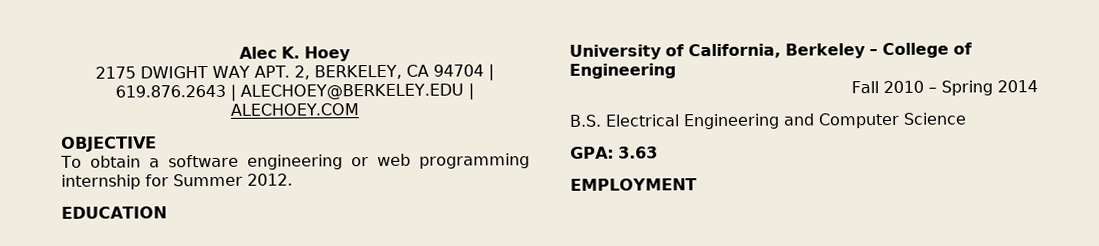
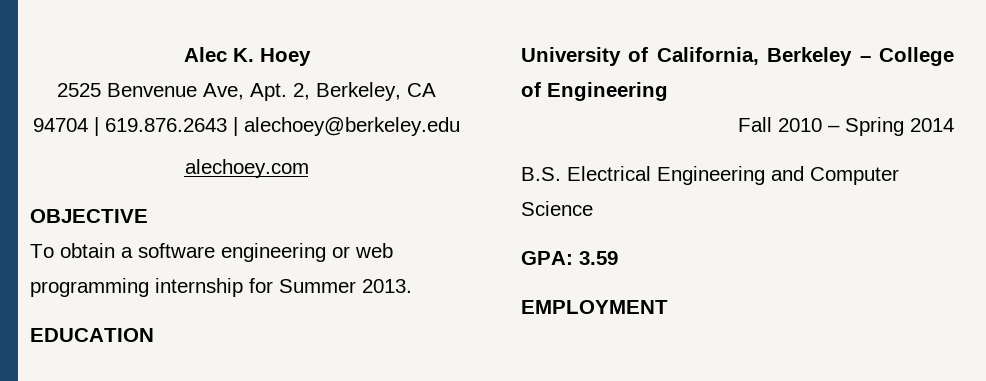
[94,64,403,80] 2175 DWIGHT WAY APT. 2, BERKELEY, -> [57,82,401,101] 2525 Benvenue Ave, Apt. 2, Berkeley,
[240,83,474,100] [229,103,360,116] ALECHOEY@BERKELEY.EDU | ALECHOEY.COM -> [244,117,460,136] [184,159,309,178] alechoey@berkeley.edu // alechoey.com
[247,173,293,186] 2012. -> [362,279,412,293] 2013.
[617,146,658,159] 3.63 -> [579,251,618,265] 3.59

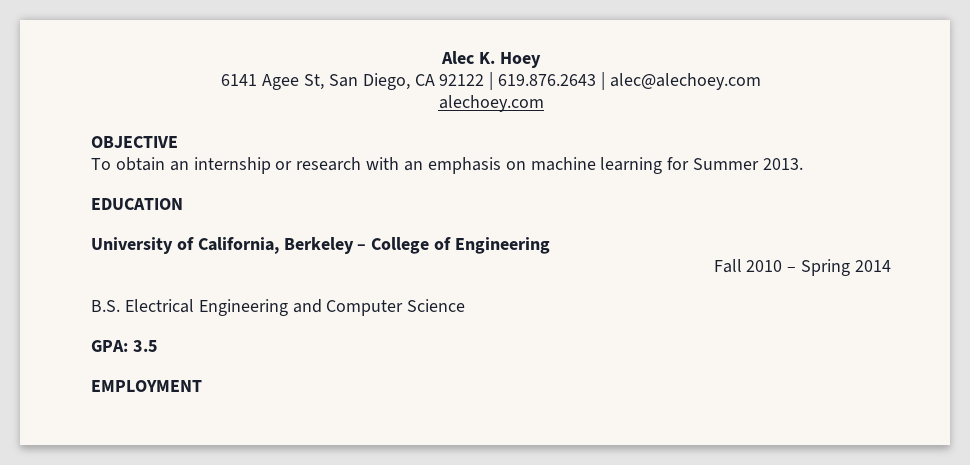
[57,82,436,101] [33,118,88,132] 2525 Benvenue Ave, Apt. 2, Berkeley, CA 94704 -> [221,73,485,90] 6141 Agee St, San Diego, CA 92122
[244,117,460,136] alechoey@berkeley.edu -> [609,73,761,90] alec@alechoey.com
[121,243,393,262] [30,278,243,297] a software engineering or web programming internship -> [169,157,663,174] an internship or research with an emphasis on machine learning
[579,251,618,265] 3.59 -> [132,340,158,352] 3.5

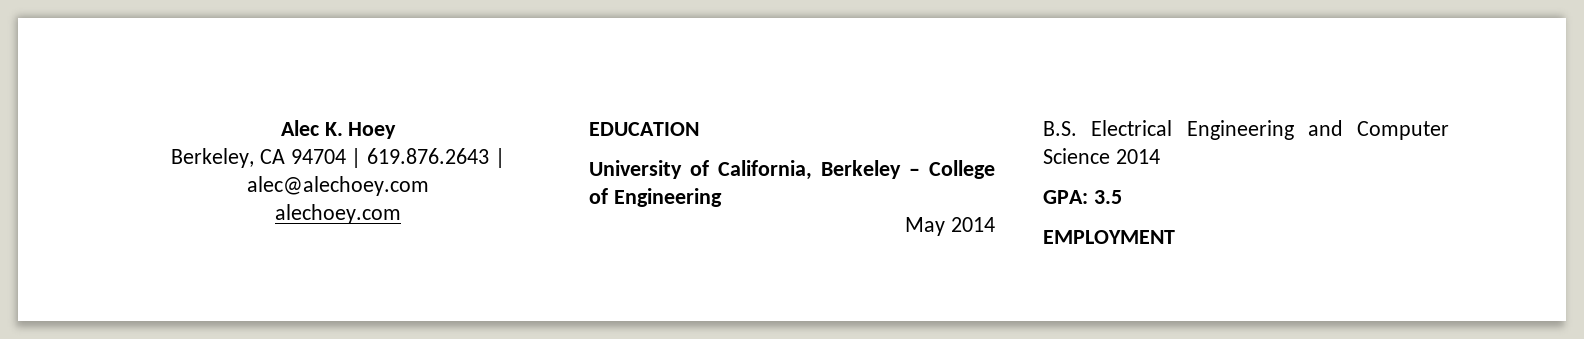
[221,73,485,90] 6141 Agee St, San Diego, CA 92122 -> [170,148,346,168] Berkeley, CA 94704
[91,136,178,148] [91,157,804,174] // OBJECTIVE // To obtain an internship or research with an emphasis on machine learning for Summer 2013. -> (401, 214) none
[713,259,851,276] Fall 2010 – Spring -> [905,217,946,236] May
(466, 305) none -> [1115,149,1160,164] 2014

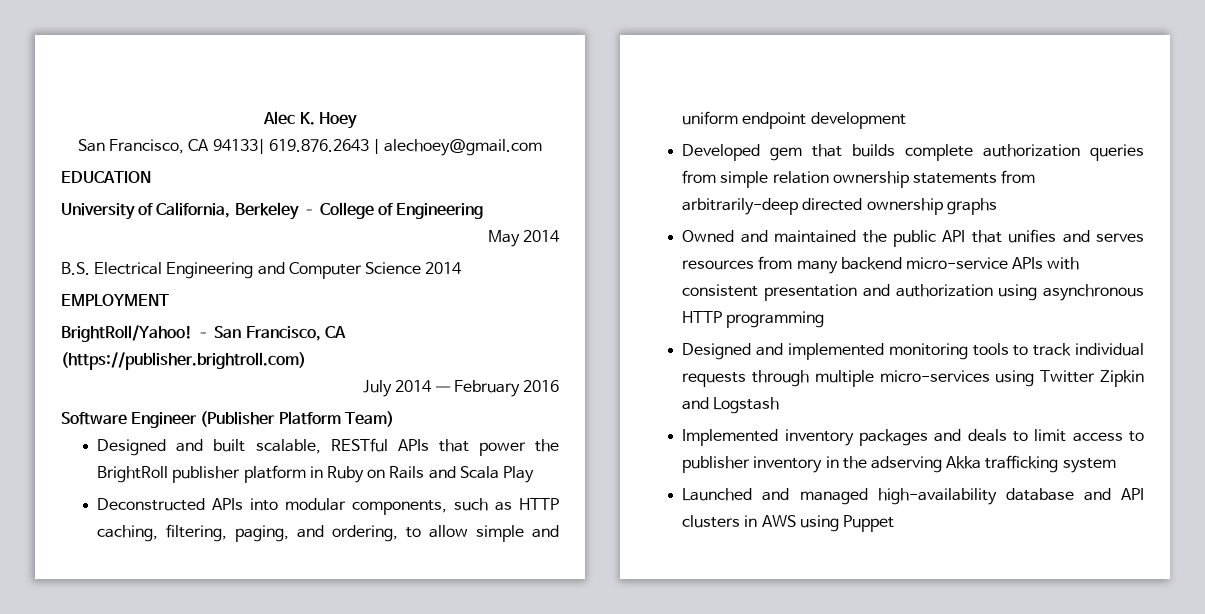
[170,148,506,168] [247,176,429,196] [275,204,401,224] Berkeley, CA 94704 | 619.876.2643 | alec@alechoey.com // alechoey.com -> [77,139,543,156] San Francisco, CA 94133| 619.876.2643 | alechoey@gmail.com
[1043,190,1122,204] [1043,230,1175,244] GPA: 3.5 // EMPLOYMENT -> [61,294,169,306] [61,325,346,342] [61,352,306,370] [363,380,559,397] [61,411,394,428] [97,438,559,456] [97,465,534,483] [97,498,559,515] [97,524,559,542] [682,111,906,129] [682,144,1144,161] [682,170,1036,188] [682,198,997,215] [682,229,1144,247] [682,256,1080,274] [682,284,1144,301] [682,311,825,328] [682,343,1144,360] [682,370,1144,387] [682,397,780,414] [682,429,1144,446] [682,455,1116,473] [682,488,1144,505] [682,515,895,532] EMPLOYMENT // BrightRoll/Yahoo! – San Francisco, CA (https://publisher.brightroll.com) // July 2014 — February 2016 // Software Engineer (Publisher Platform Team) // Designed and built scalable, RESTful APIs that power the BrightRoll publisher platform in Ruby on Rails and Scala Play // Deconstructed APIs into modular components, such as HTTP caching, filtering, paging, and ordering, to allow simple and uniform endpoint development // Developed gem that builds complete authorization queries from simple relation ownership statements from arbitrarily-deep directed ownership graphs // Owned and maintained the public API that unifies and serves resources from many backend micro-service APIs with consistent presentation and authorization using asynchronous HTTP programming // Designed and implemented monitoring tools to track individual requests through multiple micro-services using Twitter Zipkin and Logstash // Implemented inventory packages and deals to limit access to publisher inventory in the adserving Akka trafficking system // Launched and managed high-availability database and API clusters in AWS using Puppet

